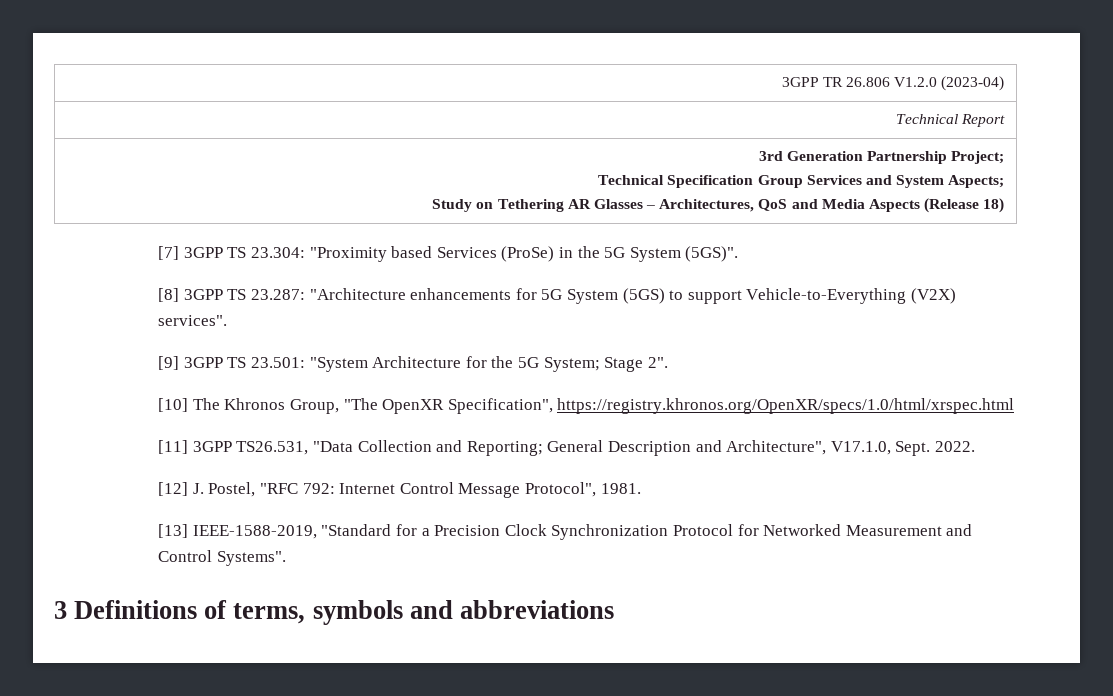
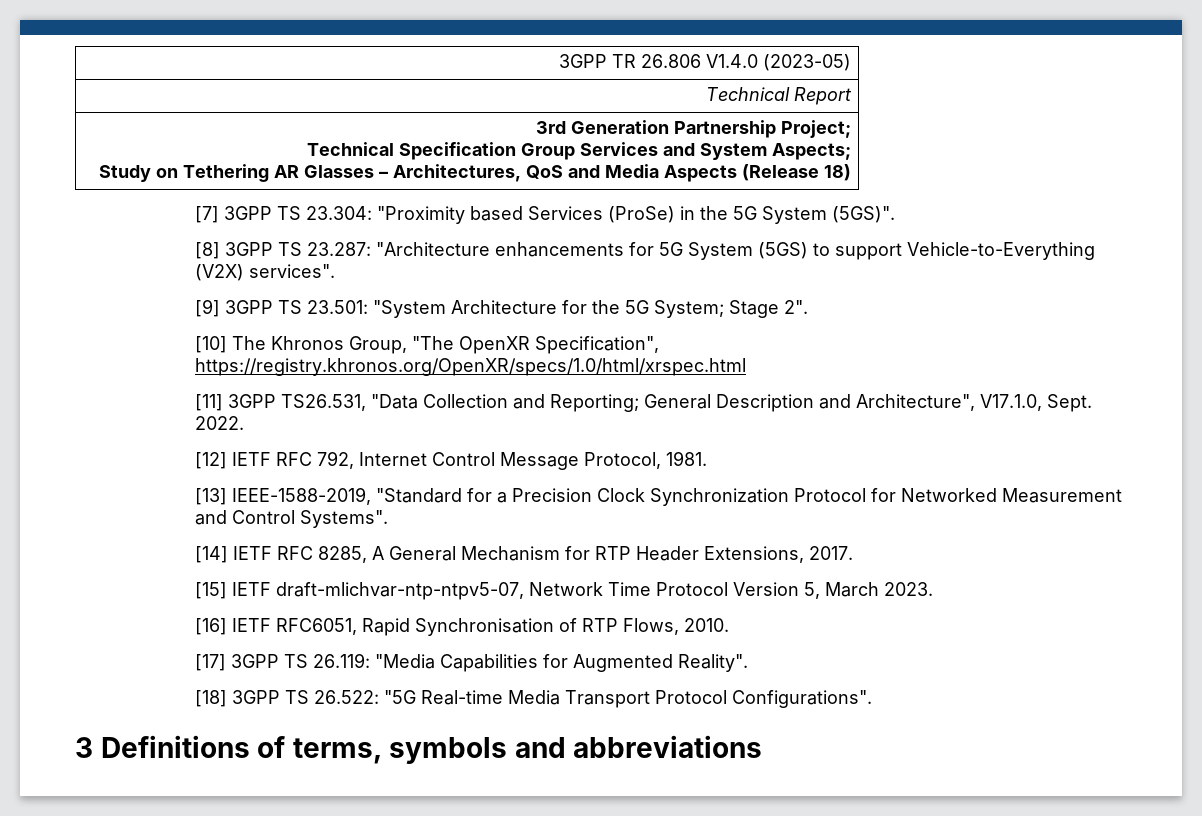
[894,76,1005,91] V1.2.0 (2023-04) -> [706,54,852,71] V1.4.0 (2023-05)
[192,482,335,497] J. Postel, "RFC 792: -> [231,451,354,469] IETF RFC 792,
[525,482,597,497] Protocol", -> [583,452,661,469] Protocol,
(286, 558) none -> [194,546,853,563] [194,582,933,600] [194,618,729,636] [194,653,748,672] [194,690,872,708] // [14] IETF RFC 8285, A General Mechanism for RTP Header Extensions, 2017. // [15] IETF draft-mlichvar-ntp-ntpv5-07, Network Time Protocol Version 5, March 2023. // [16] IETF RFC6051, Rapid Synchronisation of RTP Flows, 2010. // [17] 3GPP TS 26.119: "Media Capabilities for Augmented Reality". // [18] 3GPP TS 26.522: "5G Real-time Media Transport Protocol Configurations".

